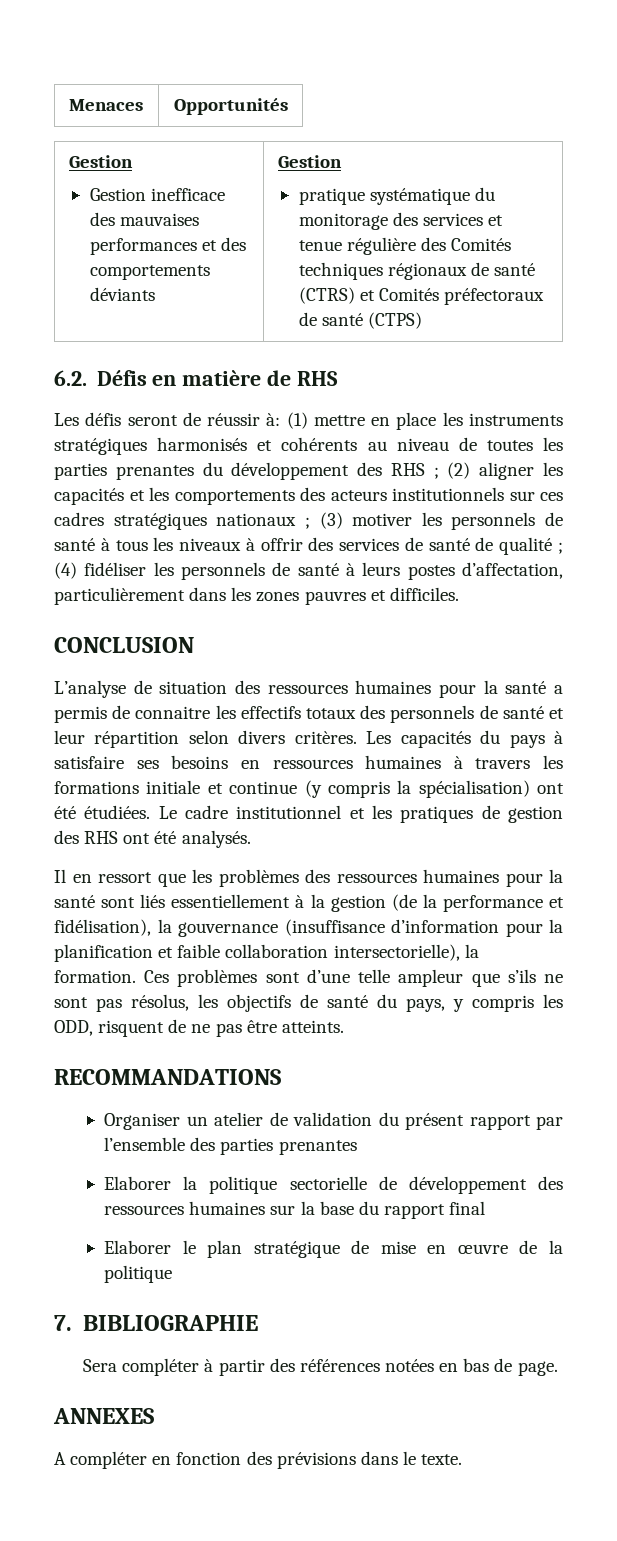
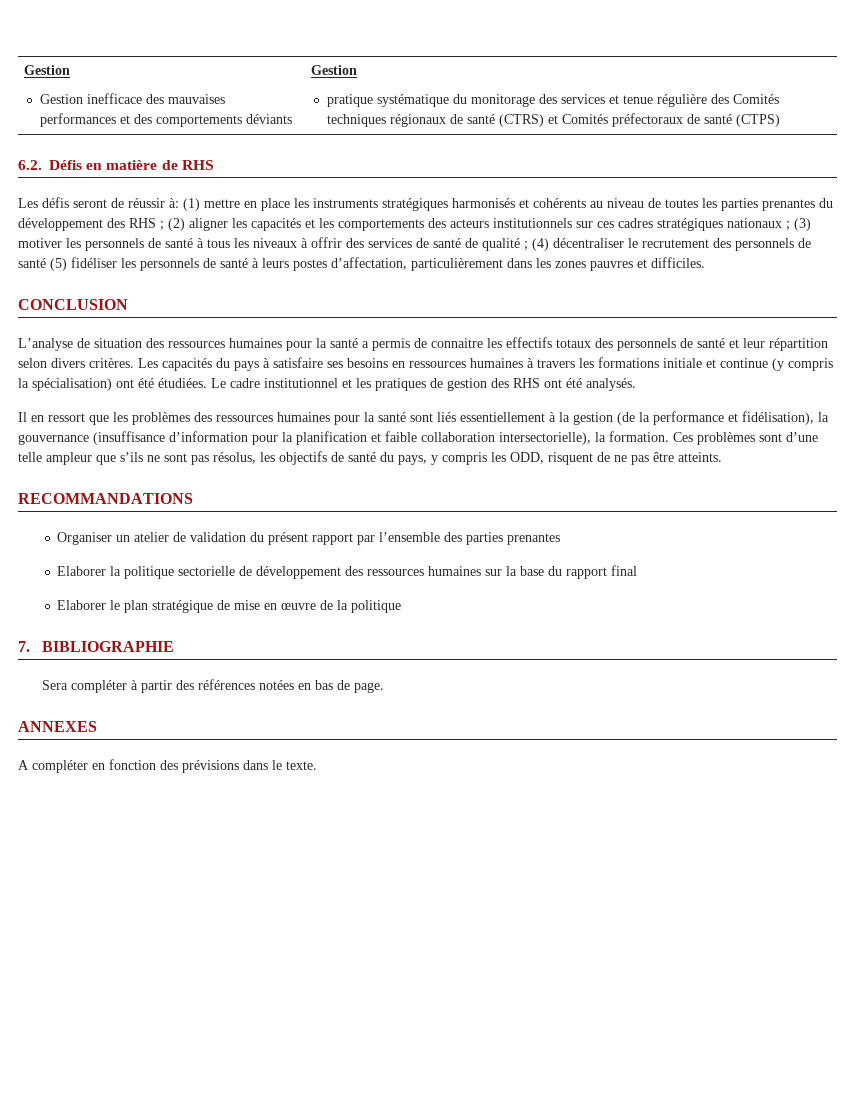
[68,99,143,111] [173,98,288,115] Menaces | Opportunités // -> (24, 70) none
(77, 570) none -> [553,238,811,251] [18,258,67,271] décentraliser le recrutement des personnels de santé (5)

